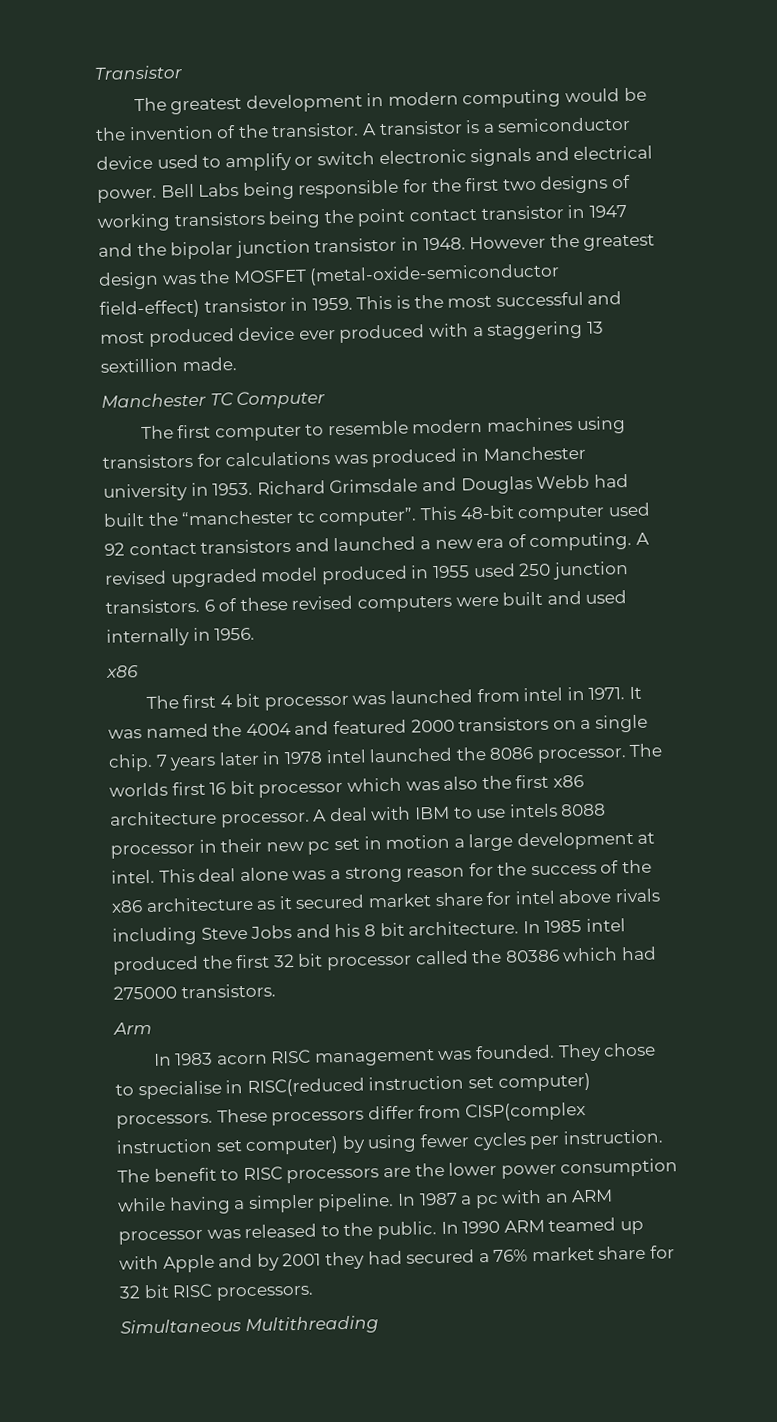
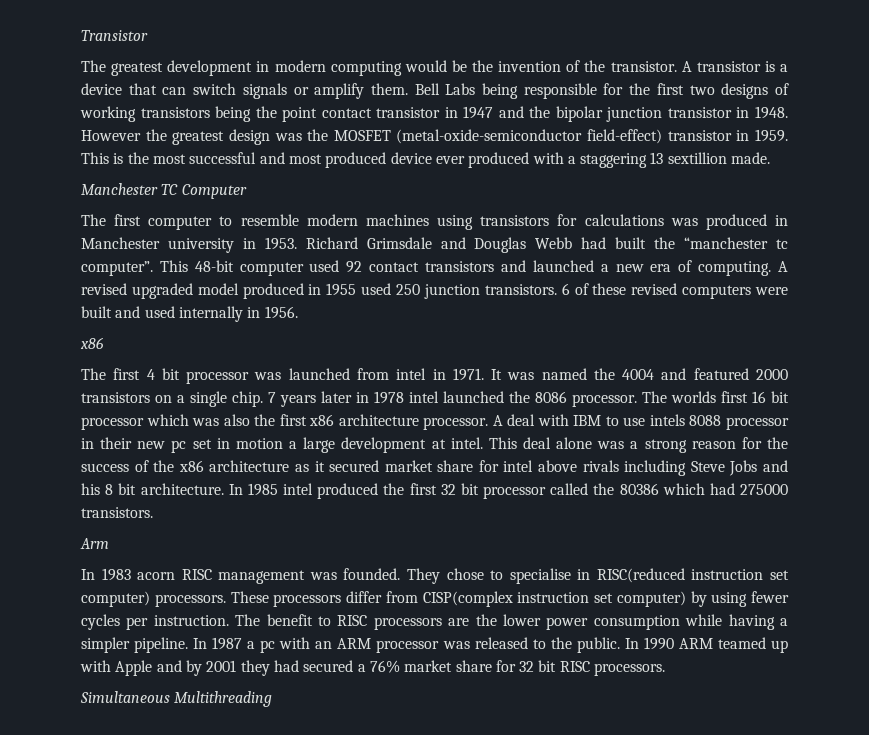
[497,116,632,133] [96,145,654,172] [97,188,157,203] semiconductor device used to amplify or switch electronic signals and electrical power. -> [81,83,408,99] device that can switch signals or amplify them.

